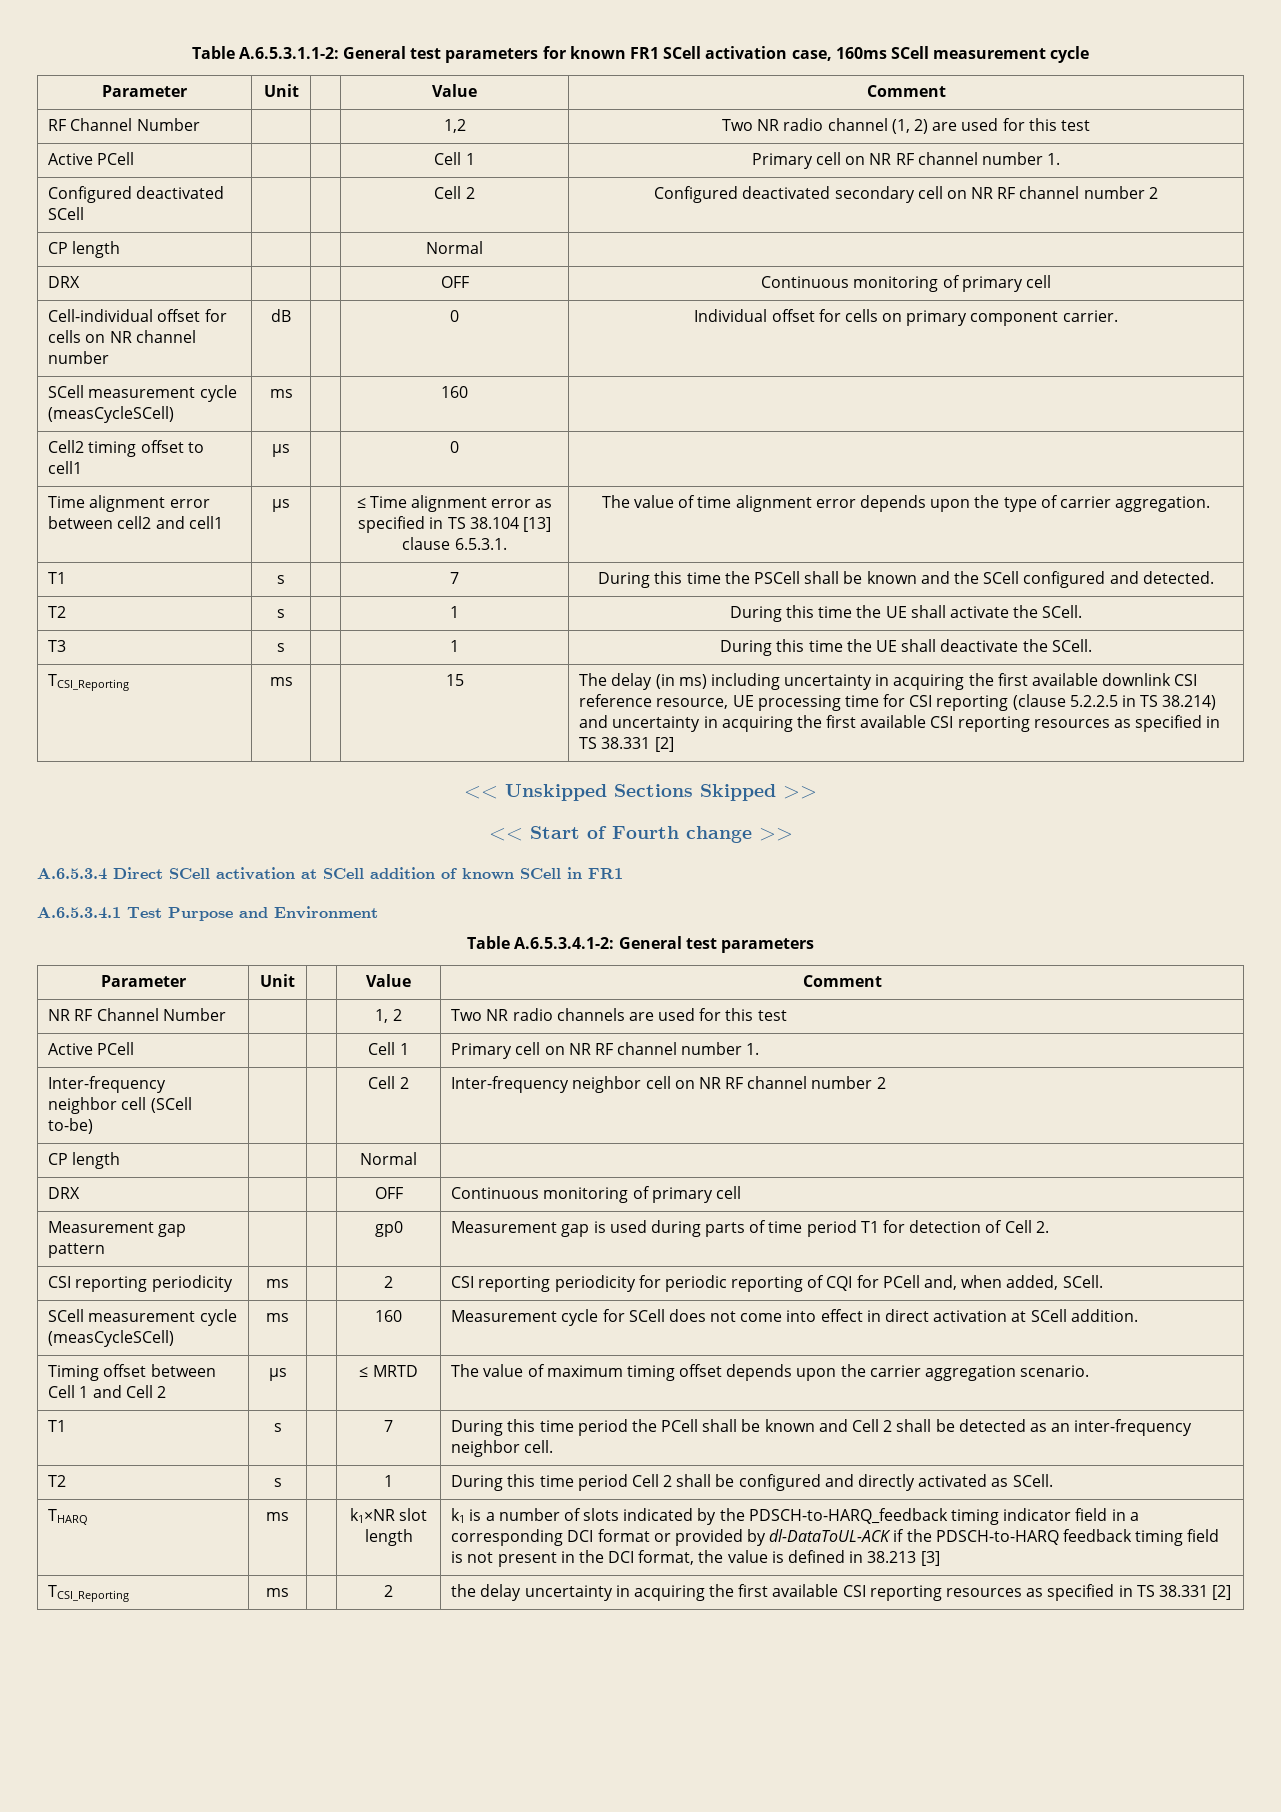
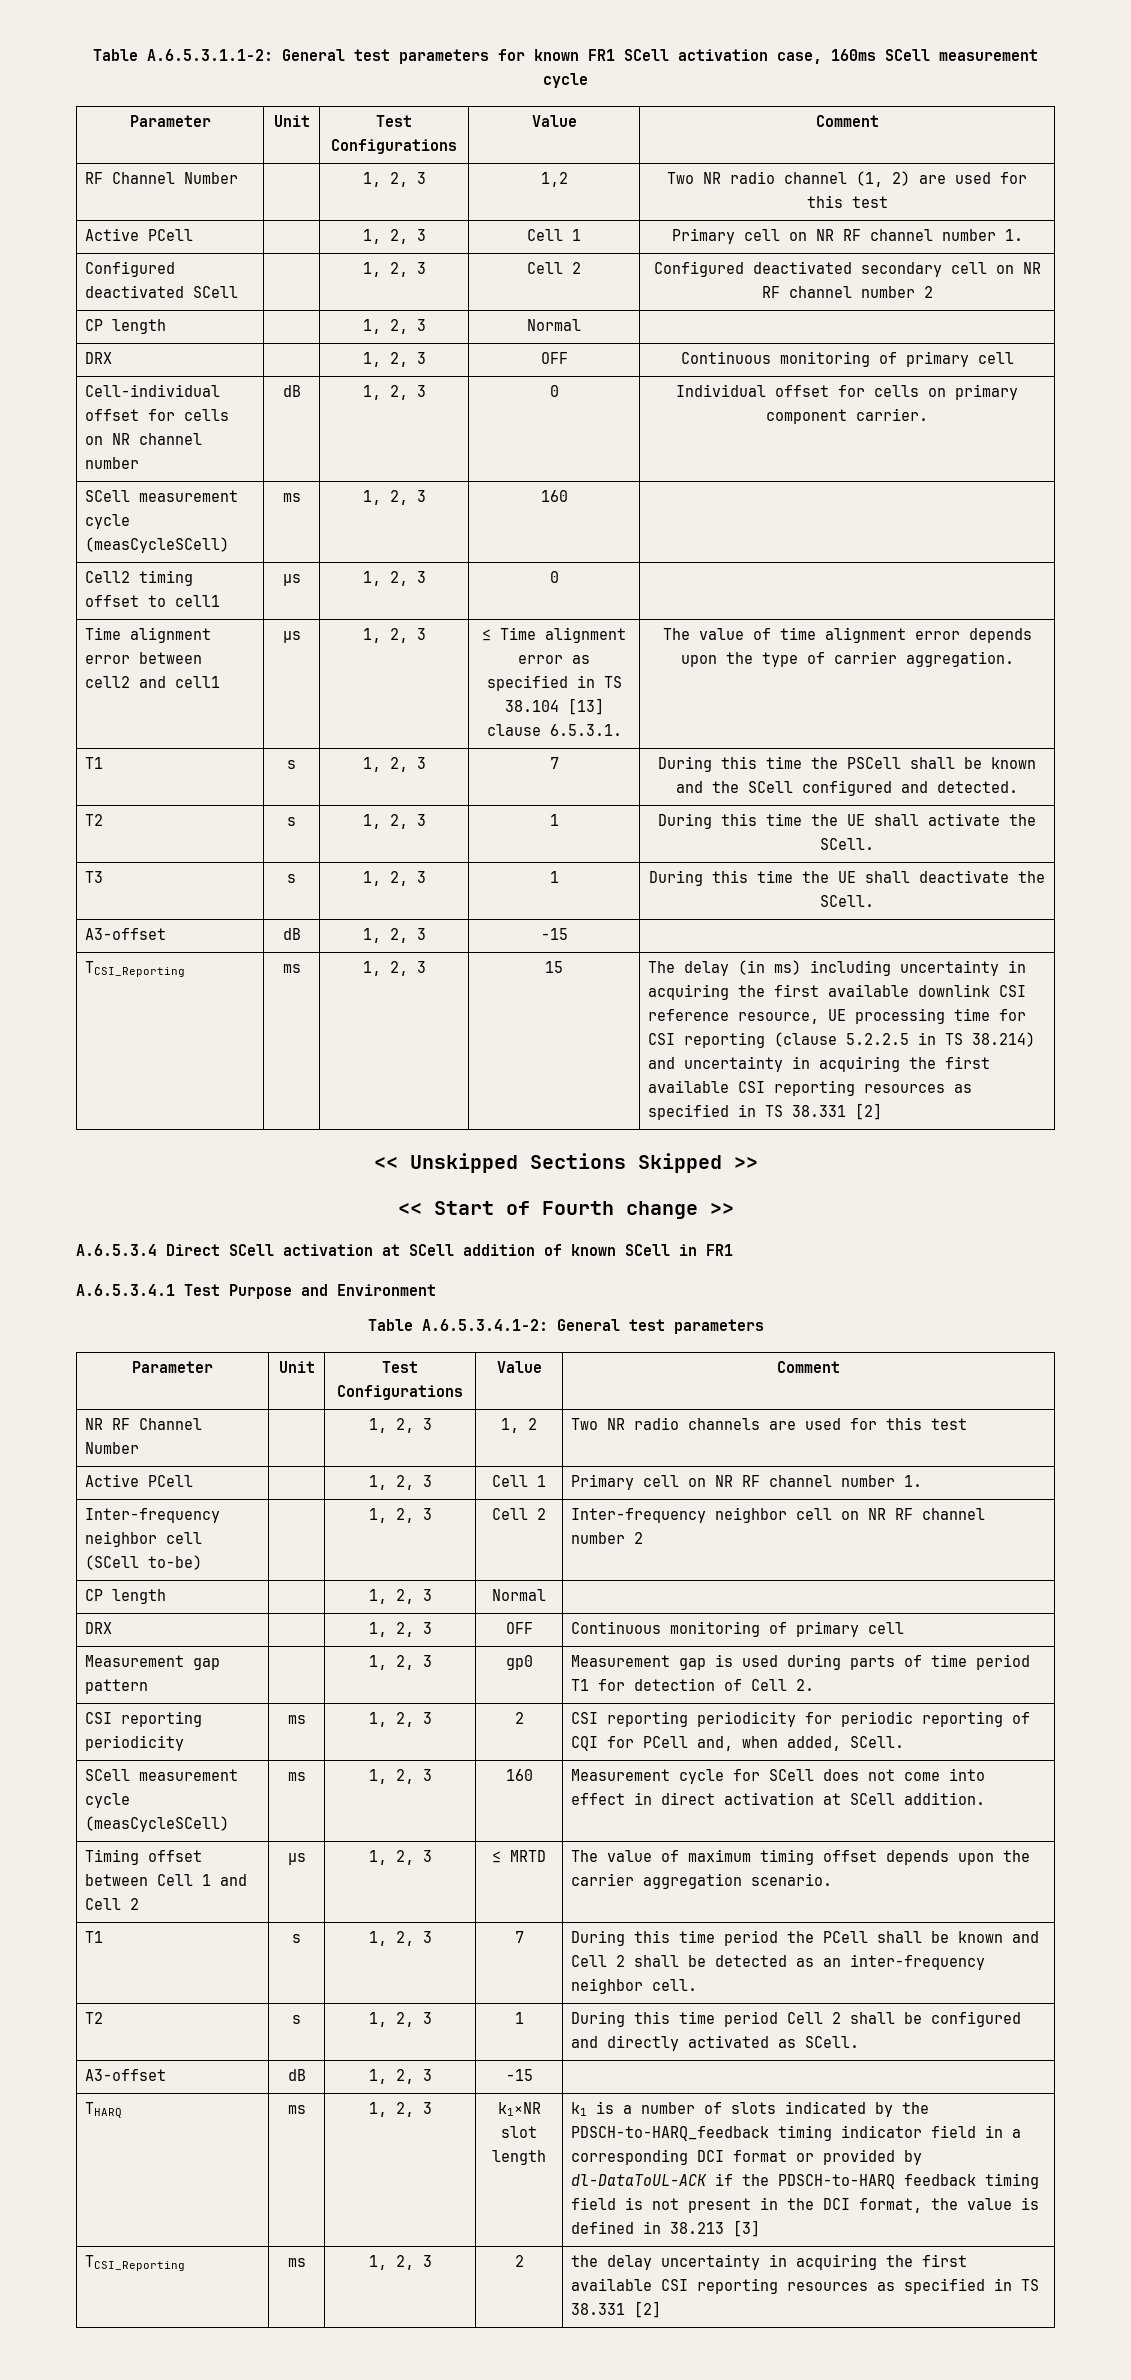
(299, 90) none -> [376,115,412,127] [331,139,457,154] Test Configurations
(200, 124) none -> [362,172,426,187] 1, 2, 3
(135, 158) none -> [362,229,426,244] 1, 2, 3
(85, 213) none -> [362,262,426,277] 1, 2, 3
[426,241,483,254] [48,276,81,288] | Normal | // DRX | | -> [362,319,426,334] [527,319,581,331] [85,352,113,364] [362,352,426,367] 1, 2, 3 | Normal | // DRX | | 1, 2, 3
(291, 315) none -> [362,385,426,400] 1, 2, 3
(293, 393) none -> [362,490,426,505] 1, 2, 3
(290, 450) none -> [362,571,426,586] 1, 2, 3
(290, 505) none -> [362,628,426,643] 1, 2, 3
(285, 579) none -> [362,757,426,772] 1, 2, 3
(285, 613) none -> [362,814,426,829] 1, 2, 3
(285, 647) none -> [362,871,426,886] 1, 2, 3
[48,674,130,691] [269,677,293,686] // TCSI_Reporting | ms | -> [85,928,167,940] [282,928,301,940] [362,928,426,943] [540,928,568,940] [85,961,186,977] [282,964,301,973] [362,961,426,976] // A3-offset | dB | 1, 2, 3 | -15 | // TCSI_Reporting | ms | 1, 2, 3
(295, 980) none -> [382,1361,418,1373] [337,1385,463,1400] Test Configurations
(226, 1014) none -> [368,1418,432,1433] 1, 2, 3
(135, 1048) none -> [368,1475,432,1490] 1, 2, 3
(94, 1126) none -> [368,1508,432,1523] 1, 2, 3
[360,1152,417,1165] [48,1187,81,1199] | Normal | // DRX | | -> [368,1589,432,1604] [492,1589,546,1601] [85,1622,113,1634] [368,1622,432,1637] 1, 2, 3 | Normal | // DRX | | 1, 2, 3
(106, 1250) none -> [368,1655,432,1670] 1, 2, 3
(289, 1283) none -> [368,1712,432,1727] 1, 2, 3
(289, 1317) none -> [368,1769,432,1784] 1, 2, 3
(287, 1374) none -> [368,1850,432,1865] 1, 2, 3
(282, 1427) none -> [368,1931,432,1946] 1, 2, 3
(282, 1482) none -> [368,2012,432,2027] 1, 2, 3
(1053, 1480) none -> [85,2069,167,2081] [287,2069,306,2081] [368,2069,432,2084] [505,2069,533,2081] // A3-offset | dB | 1, 2, 3 | -15 |
(289, 1516) none -> [368,2102,432,2117] 1, 2, 3
(289, 1592) none -> [368,2255,432,2270] 1, 2, 3

